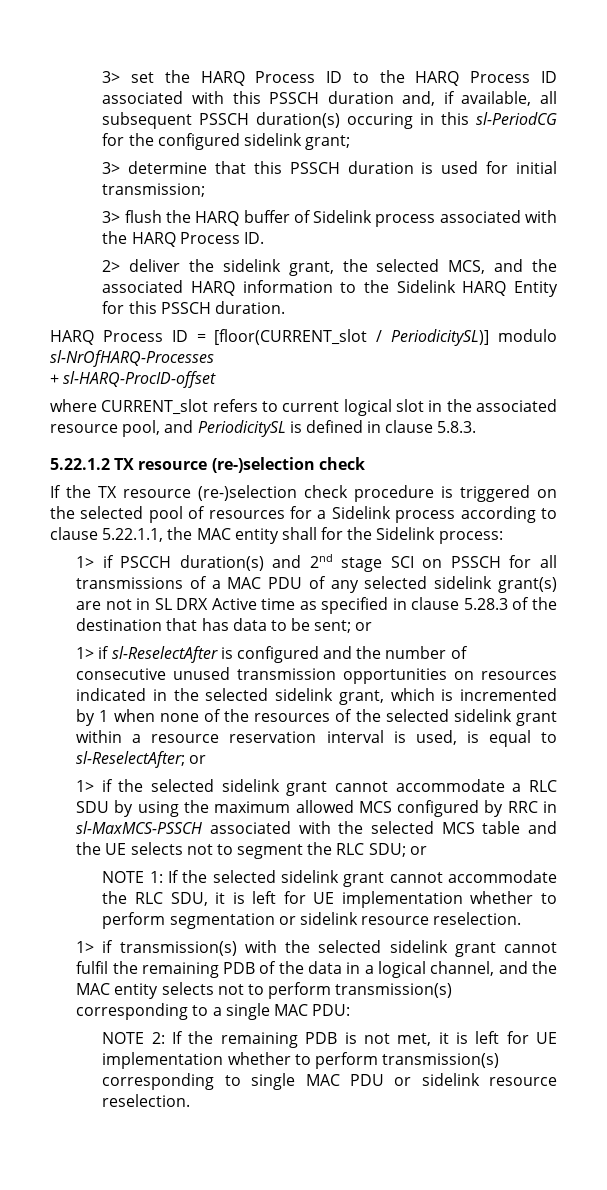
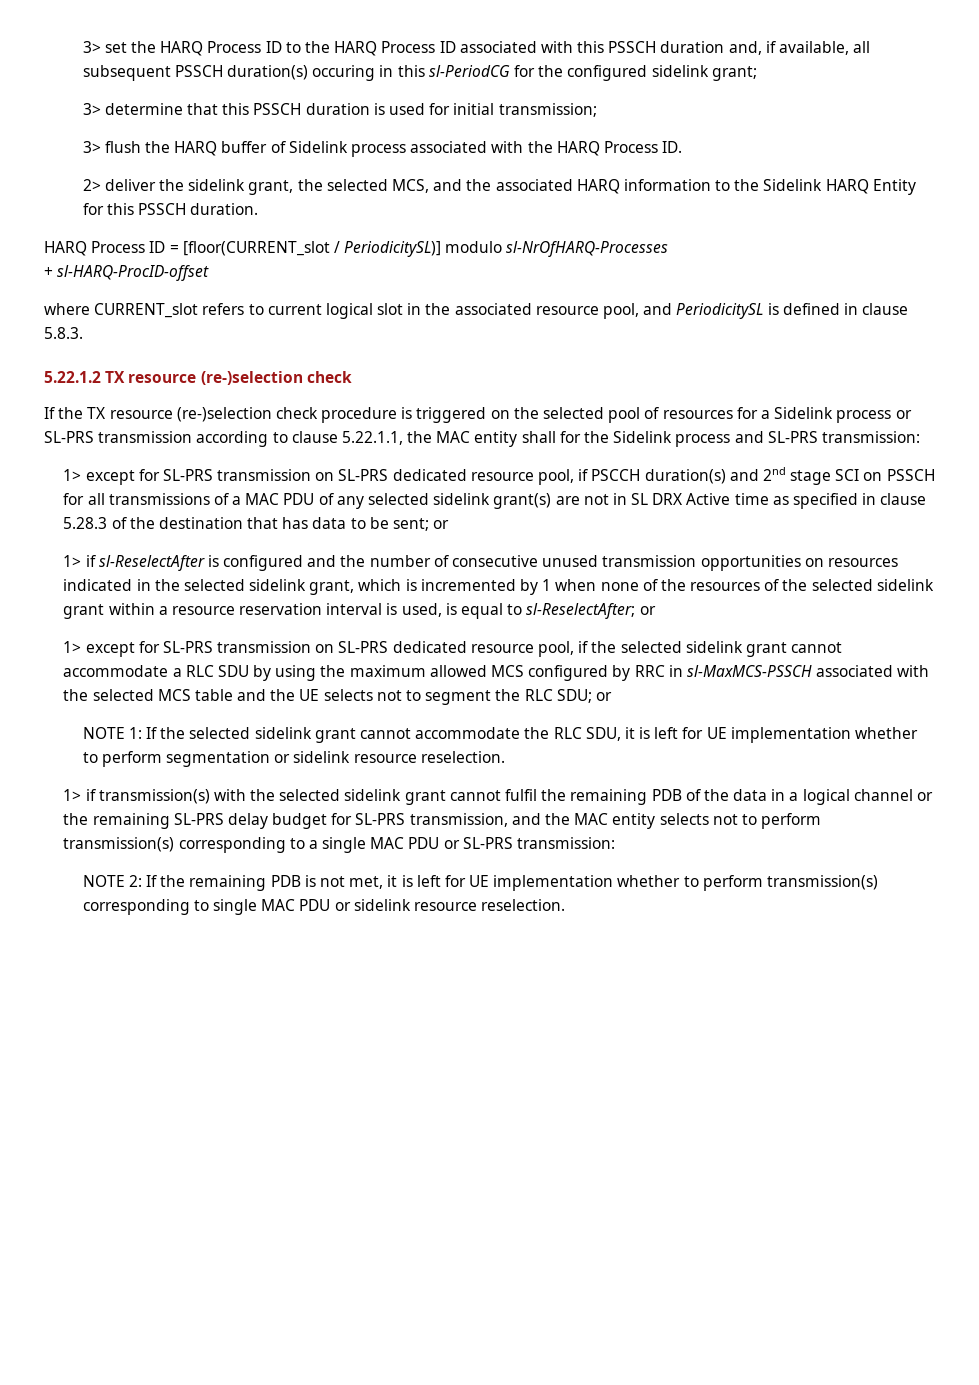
(456, 516) none -> [895,410,912,419] [44,431,193,443] or SL-PRS transmission
[438,531,503,544] [76,556,95,568] process: // 1> -> [675,431,920,447] [63,469,575,485] process and SL-PRS transmission: // 1> except for SL-PRS transmission on SL-PRS dedicated resource pool,
(95, 786) none -> [85,641,575,657] except for SL-PRS transmission on SL-PRS dedicated resource pool,
[430,961,495,976] channel, -> [853,789,934,801] [63,813,508,829] channel or the remaining SL-PRS delay budget for SL-PRS transmission,
[312,1004,351,1016] PDU: -> [408,837,616,849] PDU or SL-PRS transmission:

